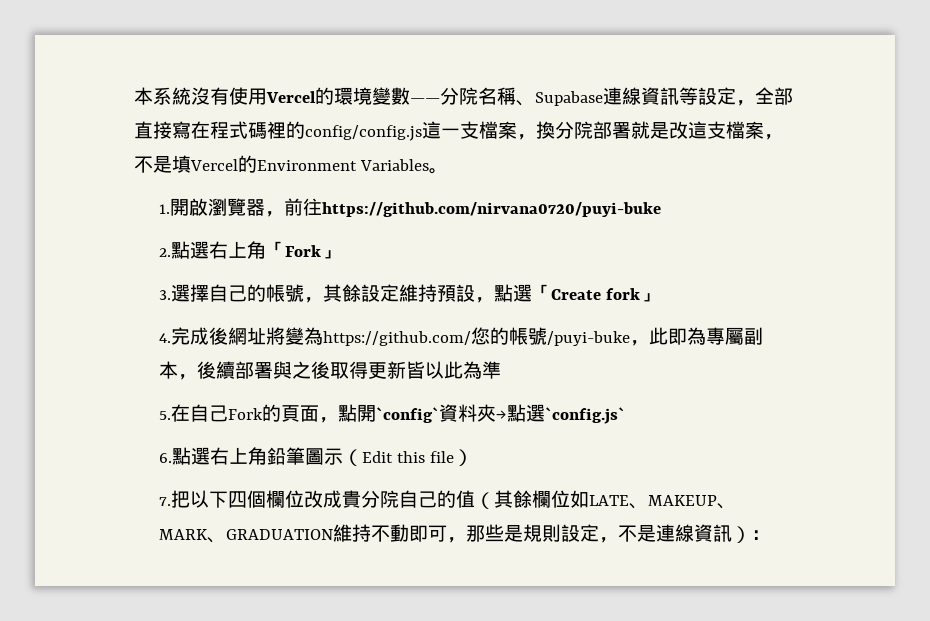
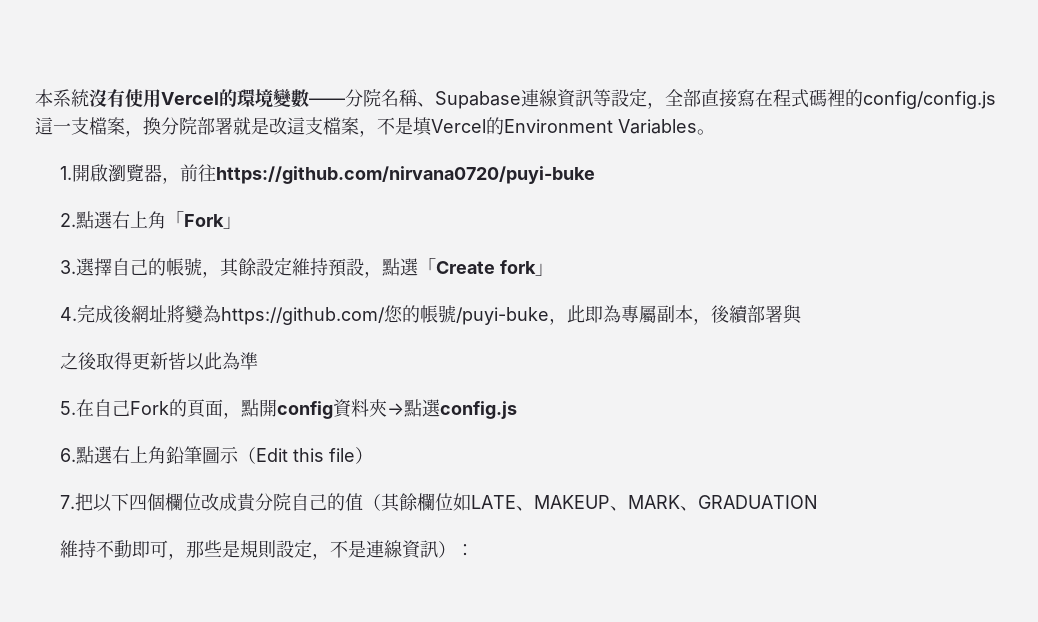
(293, 370) none -> (802, 314) //
[376,407,440,423] `config` -> [276,401,333,419] config
[545,407,626,424] `config.js` -> [439,401,517,419] config.js
(334, 534) none -> (818, 502) //

